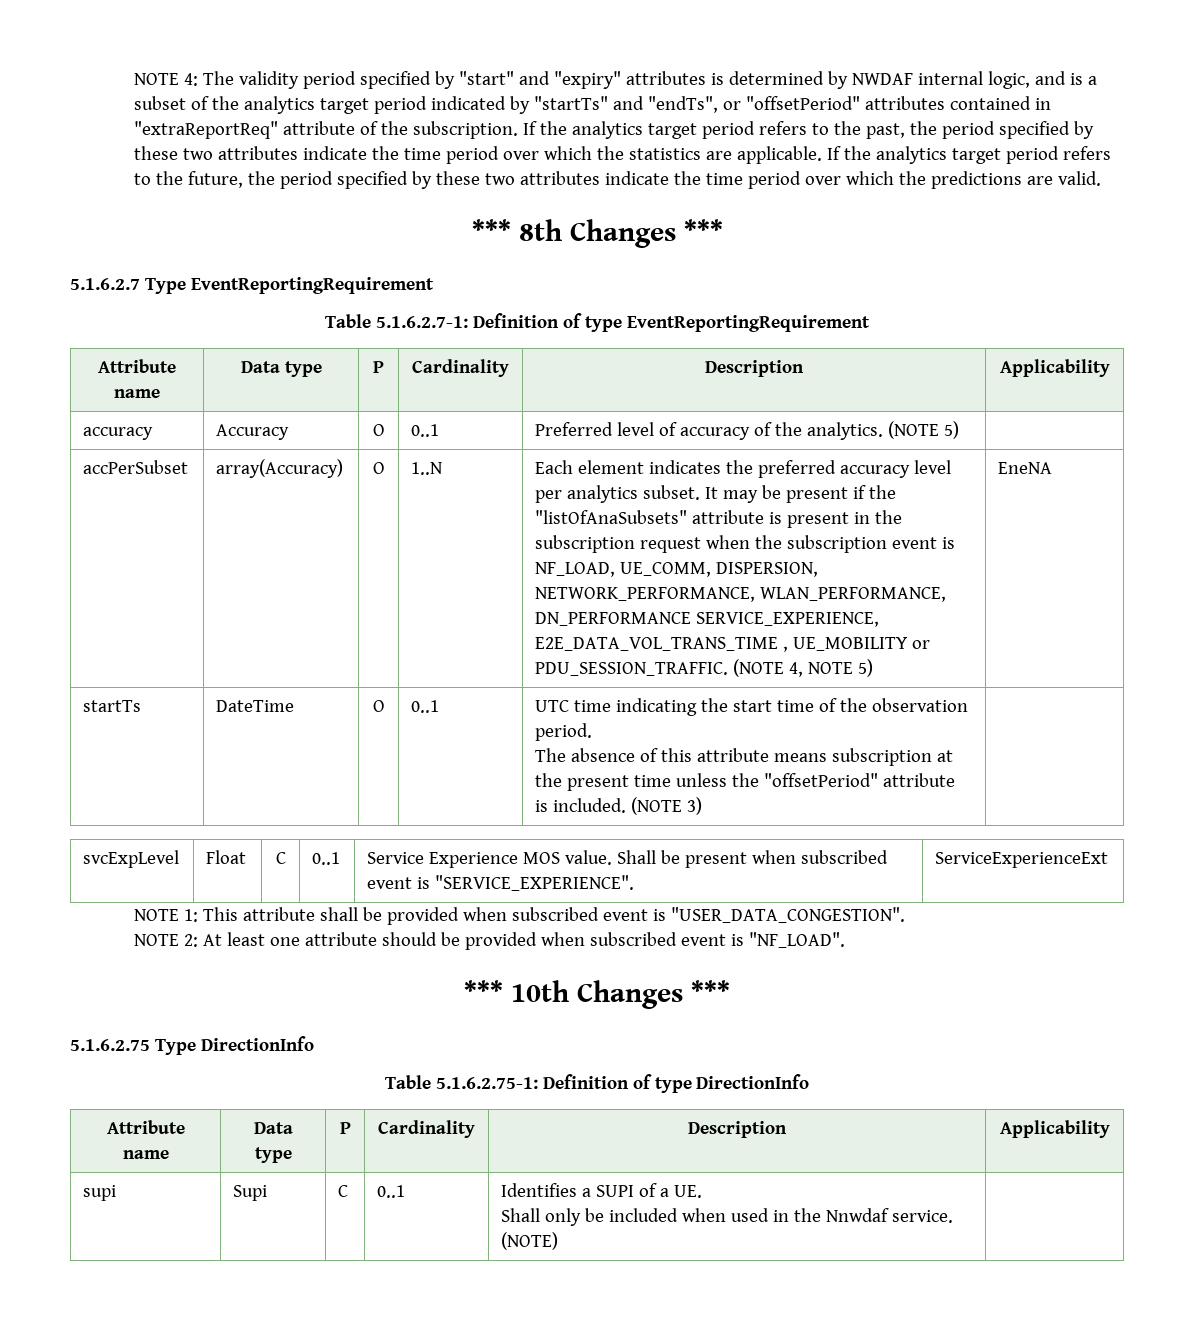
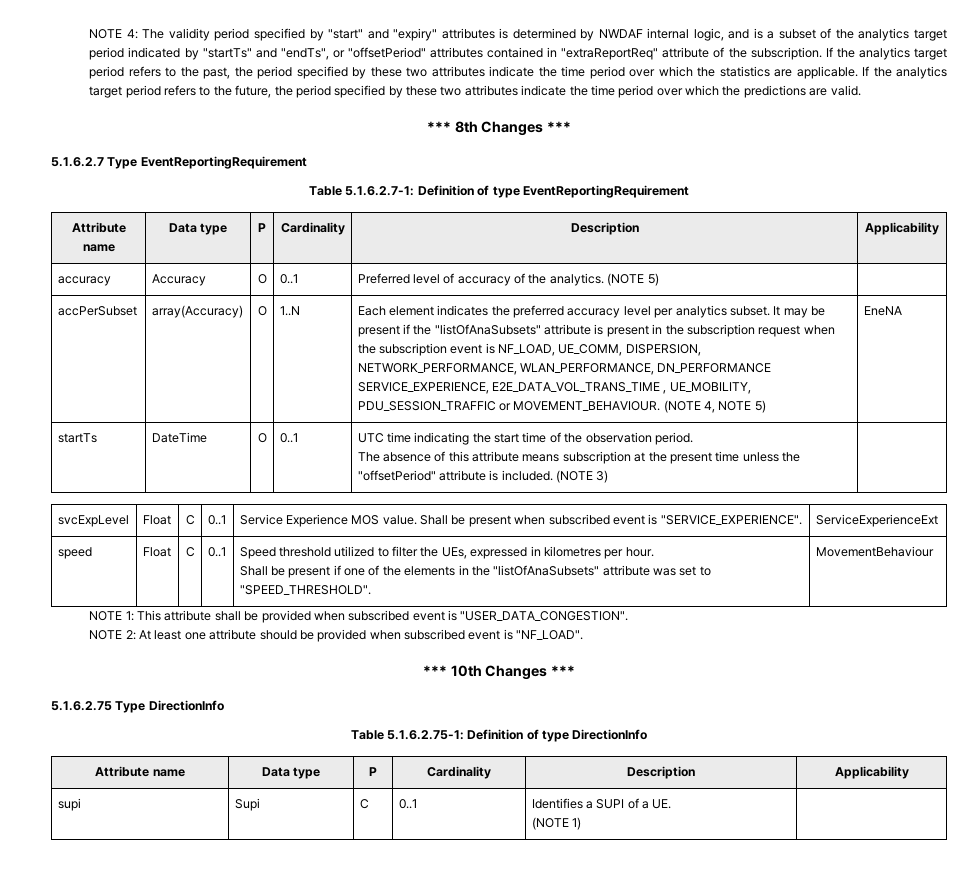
[793,637,931,651] [535,662,729,676] UE_MOBILITY or PDU_SESSION_TRAFFIC. -> [669,382,751,394] [357,401,661,411] UE_MOBILITY, PDU_SESSION_TRAFFIC or MOVEMENT_BEHAVIOUR.
(1109, 860) none -> [57,547,92,559] [142,547,171,557] [185,547,195,557] [207,547,226,557] [239,546,654,559] [239,565,711,578] [239,585,371,595] [815,546,934,557] // speed | Float | C | 0..1 | Speed threshold utilized to filter the UEs, expressed in kilometres per hour. // Shall be present if one of the elements in the "listOfAnaSubsets" attribute was set to "SPEED_THRESHOLD". | MovementBehaviour
[501,1208,954,1226] [501,1232,559,1250] Shall only be included when used in the Nnwdaf service. (NOTE) -> [531,817,581,830] (NOTE 1)

